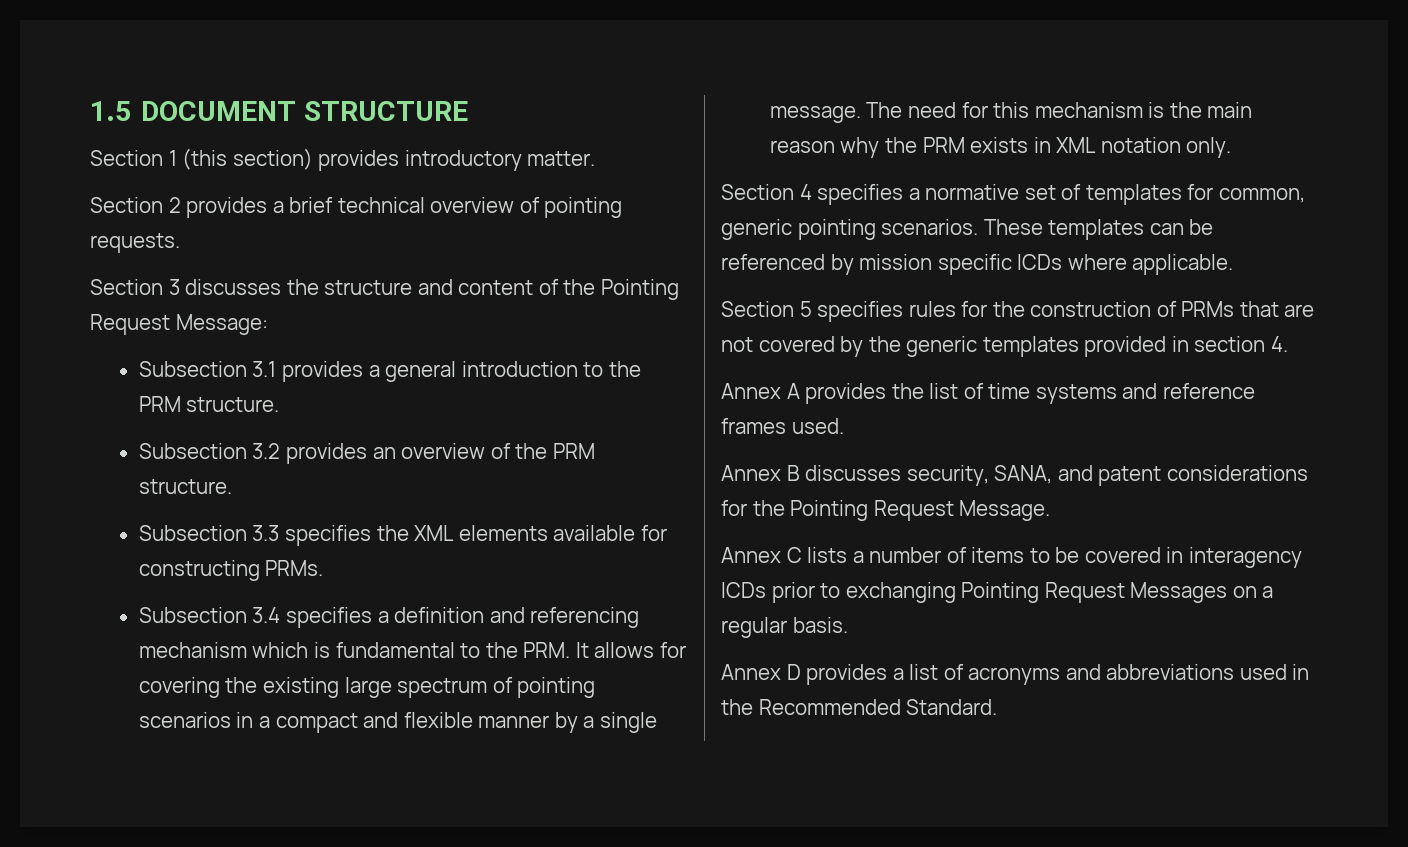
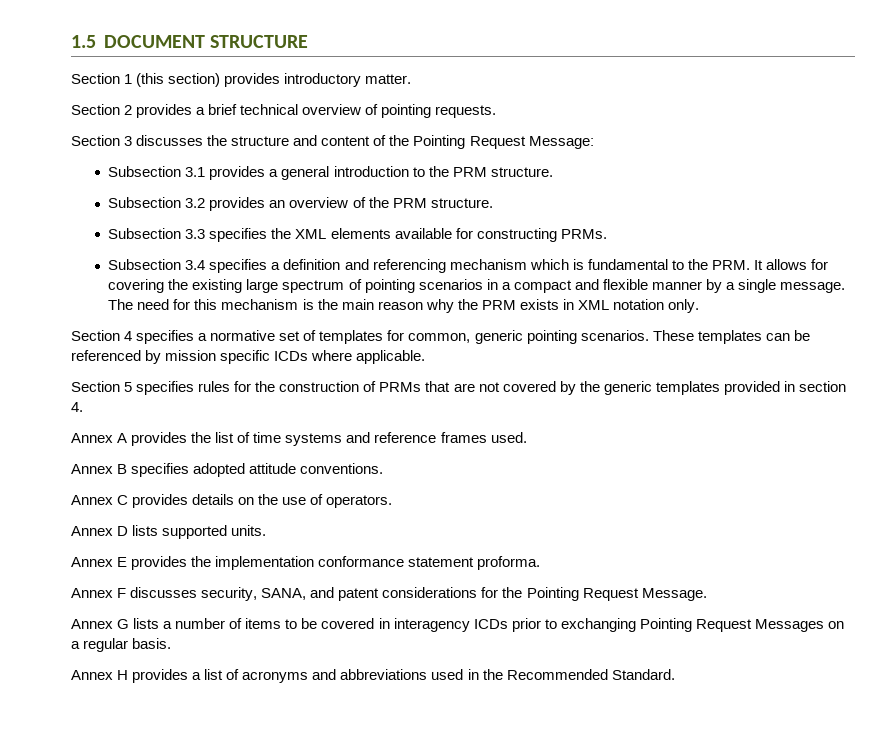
(800, 473) none -> [131,463,384,477] [71,494,393,508] [71,525,267,539] [71,556,541,570] [71,588,127,598] specifies adopted attitude conventions. // Annex C provides details on the use of operators. // Annex D lists supported units. // Annex E provides the implementation conformance statement proforma. // Annex F
[786,547,802,563] C -> [117,619,130,629] G
[786,664,801,680] D -> [117,670,129,680] H

